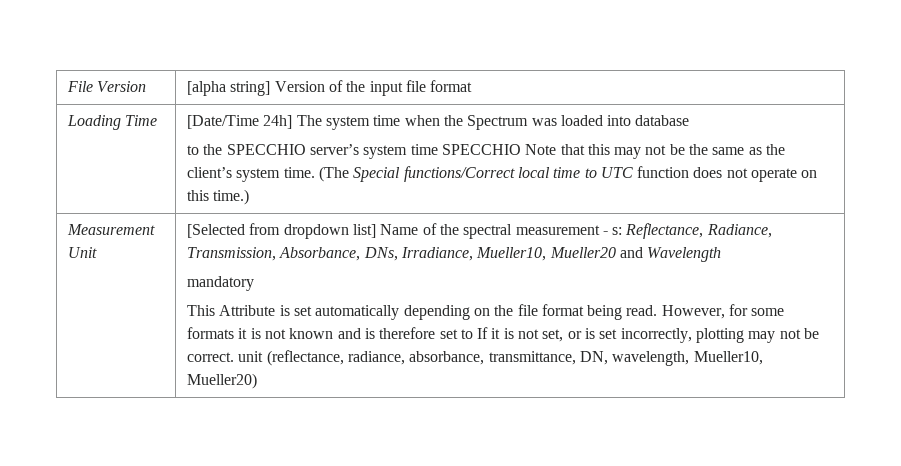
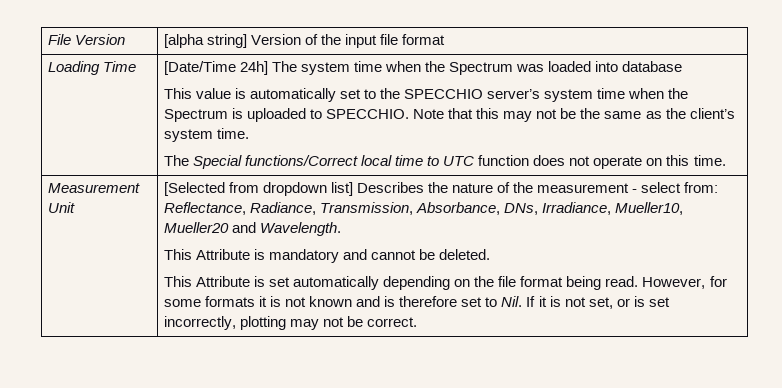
(690, 120) none -> [163,88,362,102] This value is automatically set
[441,144,521,155] SPECCHIO -> [628,88,689,99] [163,108,410,122] when the Spectrum is uploaded to SPECCHIO.
[318,166,349,182] (The -> [163,155,189,166] // The
[213,189,250,205] time.) -> [693,155,726,166] time.
[380,223,513,239] Name of the spectral -> [357,182,534,193] Describes the nature of the
[612,227,623,235] s: -> [641,182,719,193] select from:
[647,247,722,262] [186,276,254,291] Wavelength // mandatory -> [259,222,341,236] [163,249,491,263] Wavelength. // This Attribute is mandatory and cannot be deleted.
(473, 334) none -> [501,296,523,307] Nil.
[238,350,763,366] [186,373,257,389] unit (reflectance, radiance, absorbance, transmittance, DN, wavelength, Mueller10, Mueller20) -> (418, 322) none

